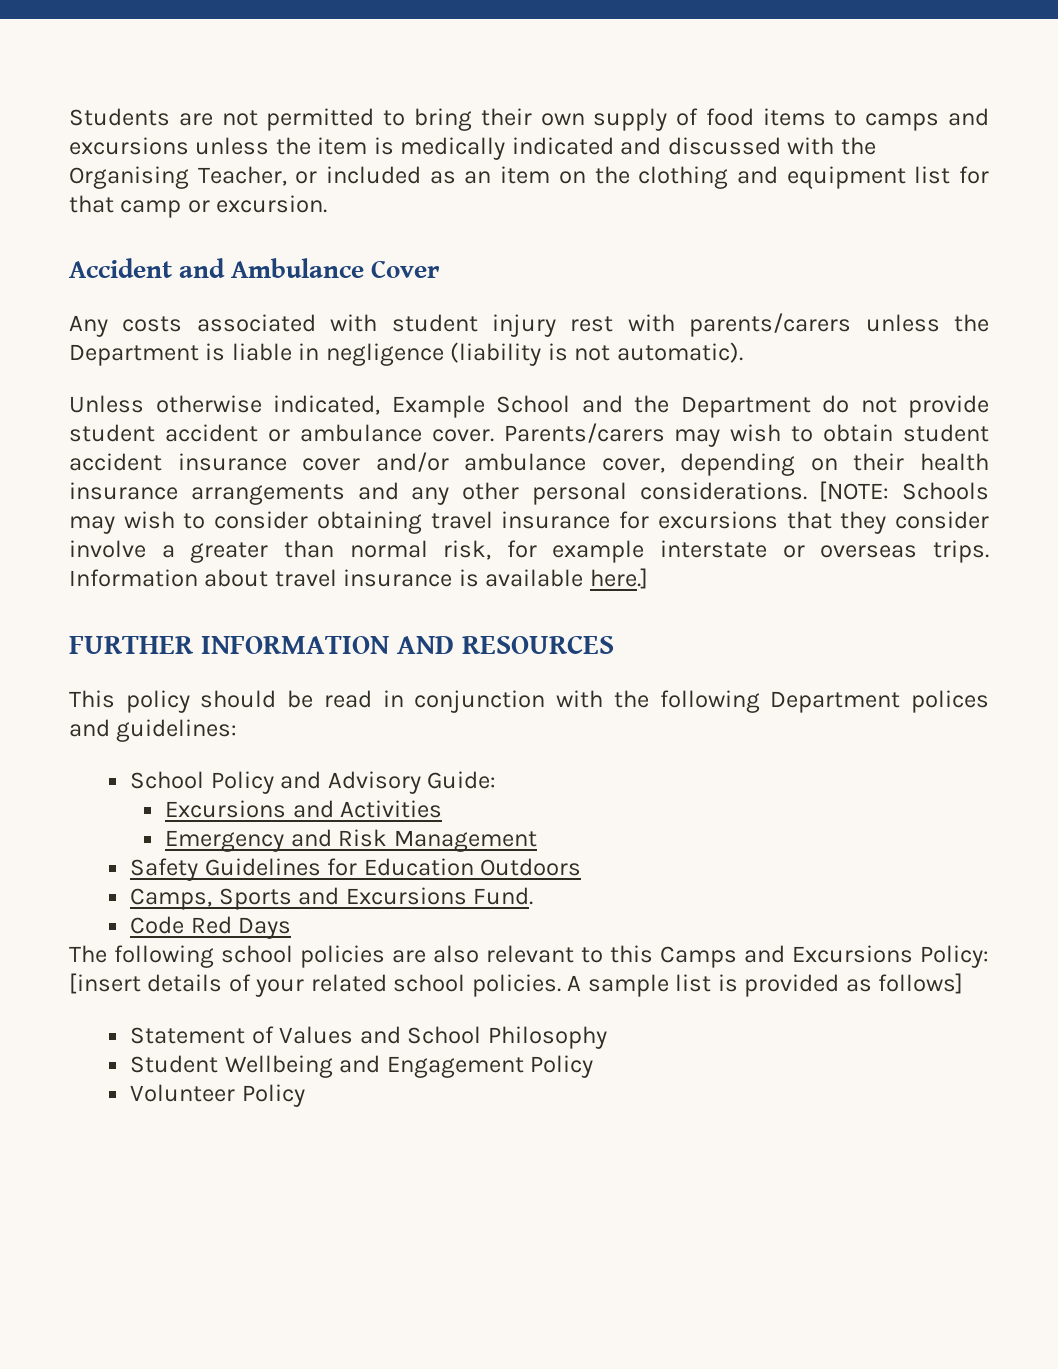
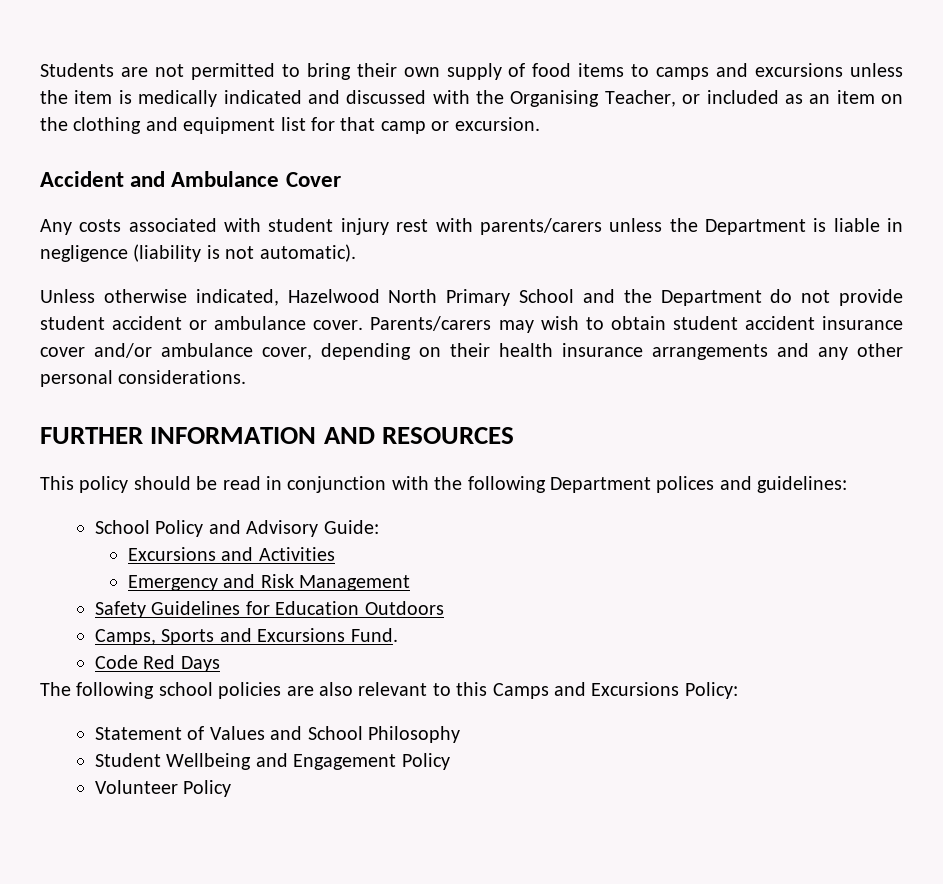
[391,395,485,418] Example -> [287,289,511,306] Hazelwood North Primary
[819,481,989,502] [69,511,990,534] [69,540,989,563] [69,568,648,589] [NOTE: Schools may wish to consider obtaining travel insurance for excursions that they consider involve a greater than normal risk, for example interstate or overseas trips. Information about travel insurance is available here.] -> (247, 377) none
[69,973,964,997] [insert details of your related school policies. A sample list is provided as follows] -> (738, 690) none

